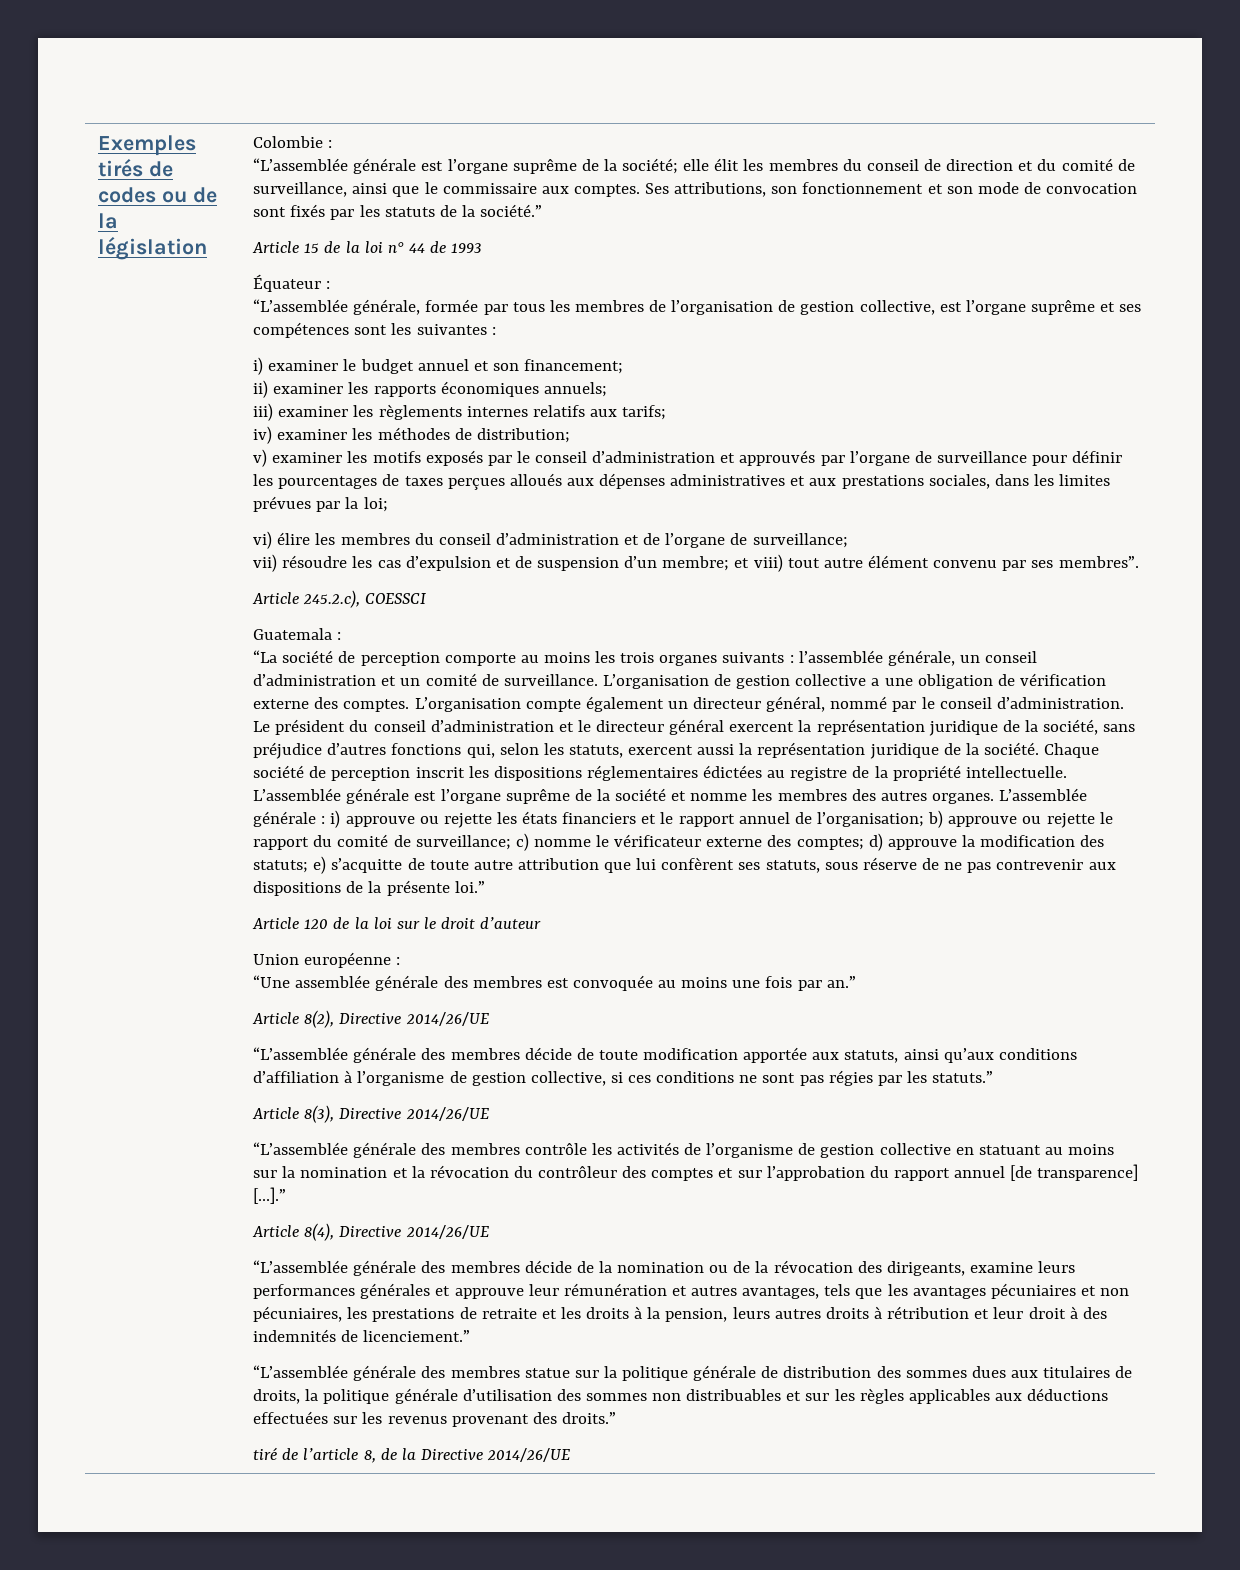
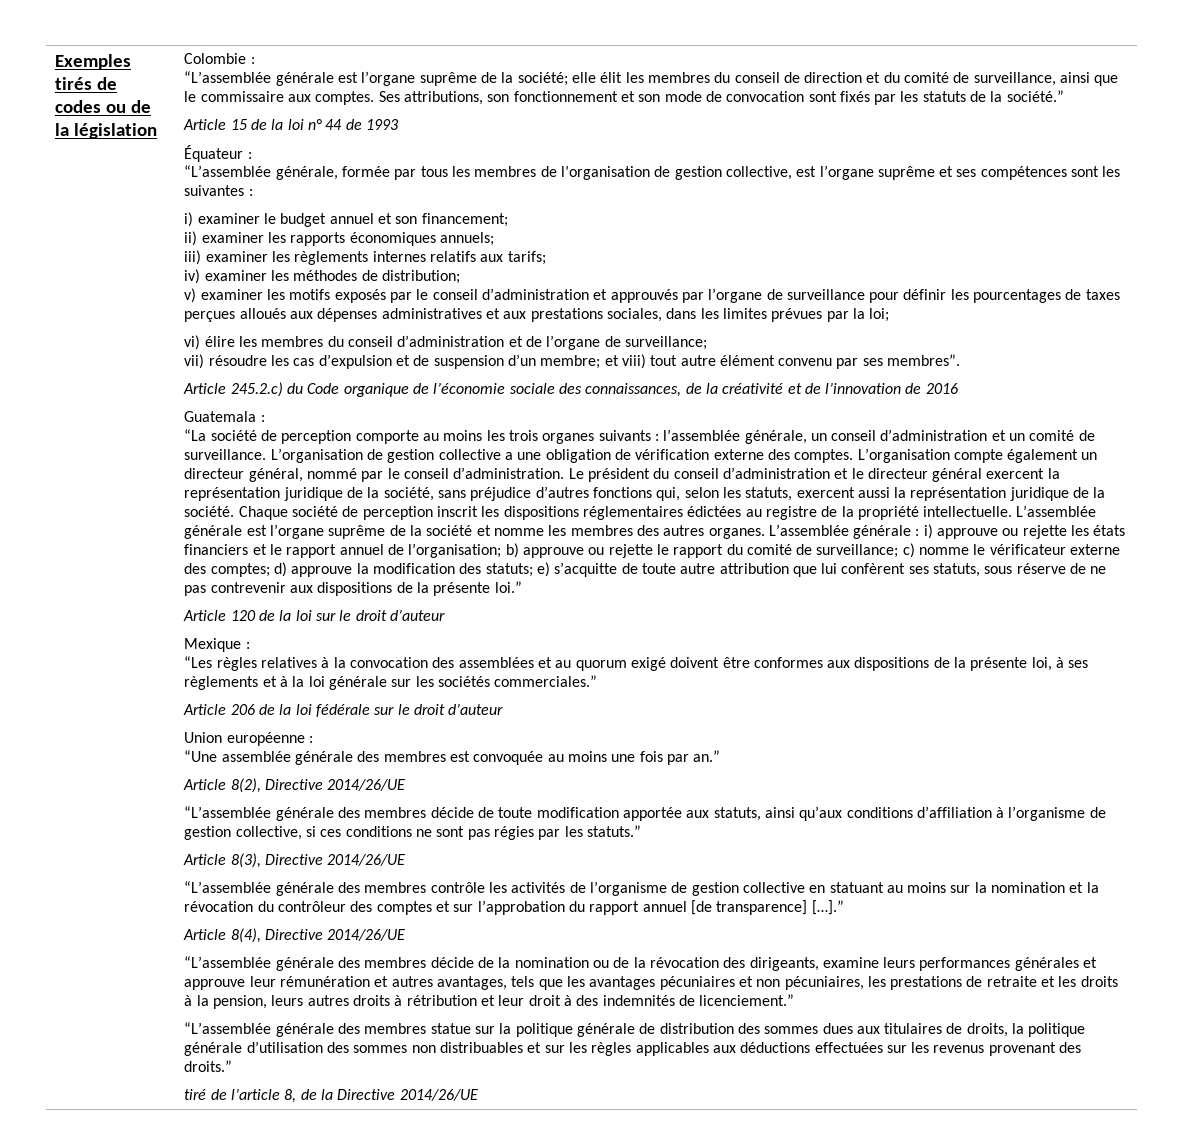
[303,590,427,608] 245.2.c), COESSCI -> [230,382,958,397] 245.2.c) du Code organique de l’économie sociale des connaissances, de la créativité et de l’innovation de 2016
(542, 923) none -> [184,638,250,652] [184,656,1089,671] [184,675,598,690] [183,703,504,717] // Mexique : // “Les règles relatives à la convocation des assemblées et au quorum exigé doivent être conformes aux dispositions de la présente loi, à ses règlements et à la loi générale sur les sociétés commerciales.” // Article 206 de la loi fédérale sur le droit d’auteur

